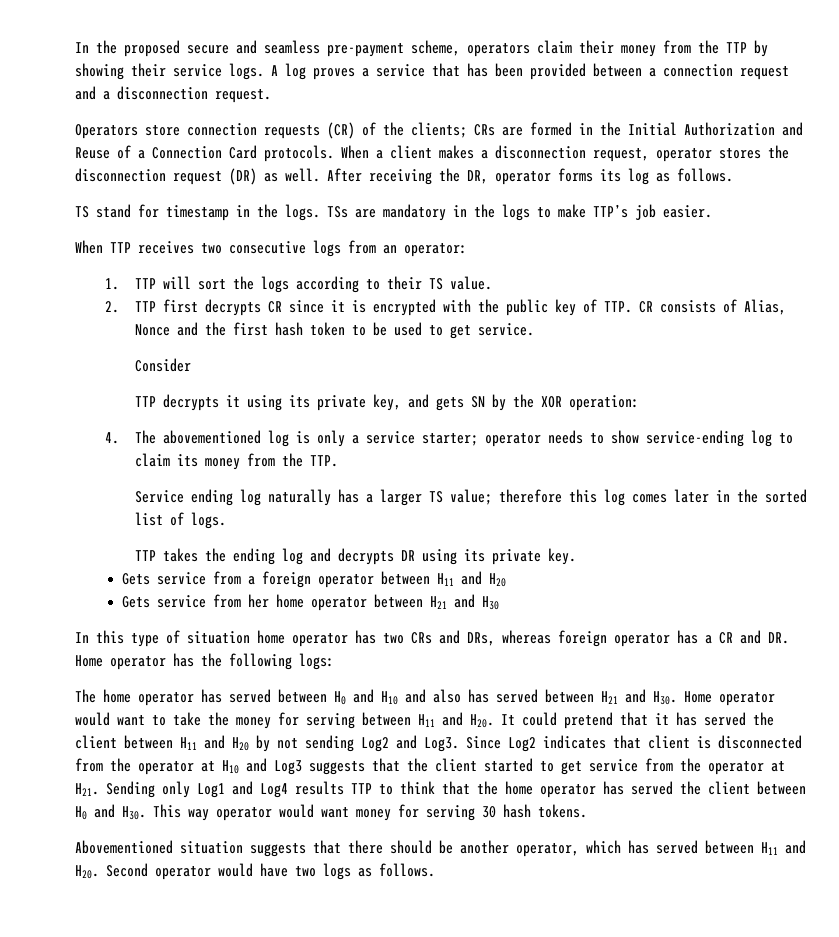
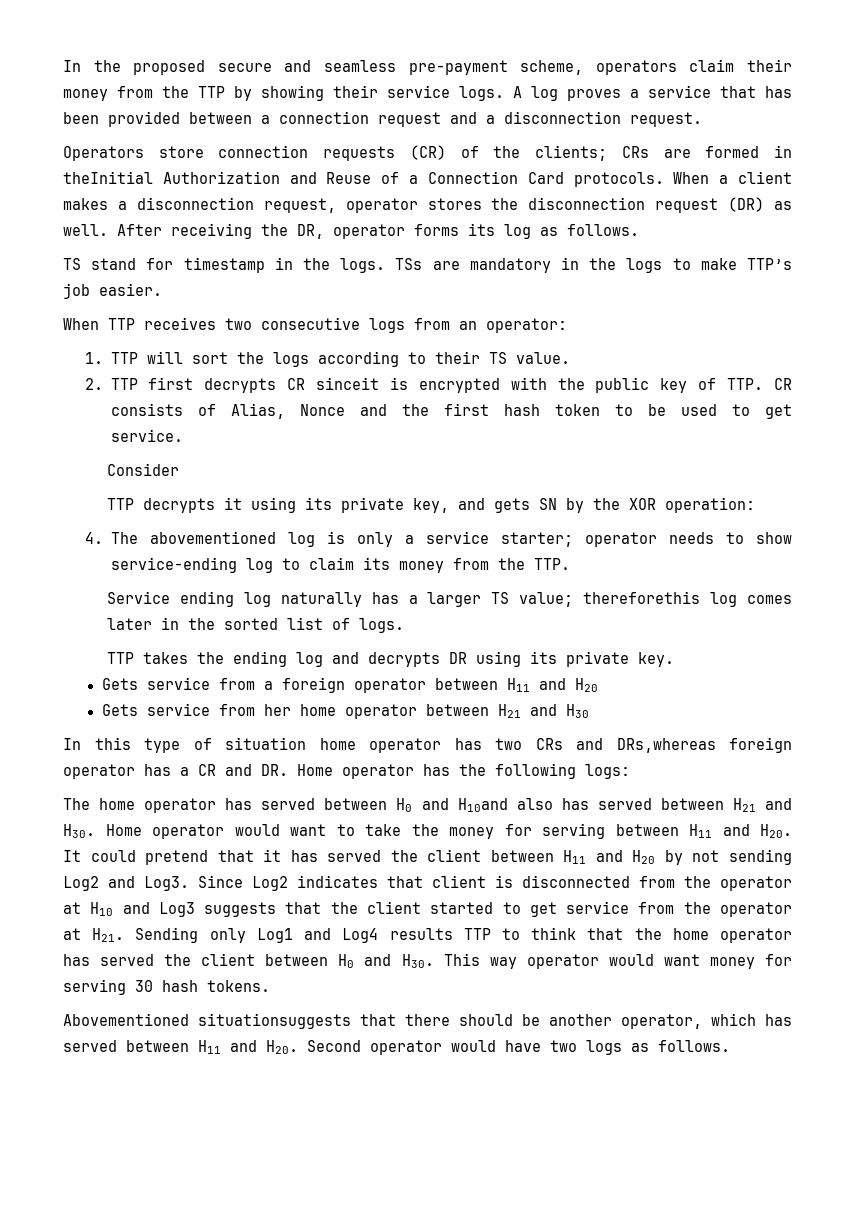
[600,122,677,136] the Initial -> [63,171,153,184] theInitial
[289,300,346,313] since it -> [316,377,380,390] sinceit
[499,489,598,503] therefore this -> [583,591,701,604] thereforethis
[467,630,551,646] DRs, whereas -> [616,738,716,753] DRs,whereas
[381,689,426,705] H10 and -> [457,798,508,812] H10and
[180,841,306,857] situation suggests -> [198,1013,351,1029] situationsuggests

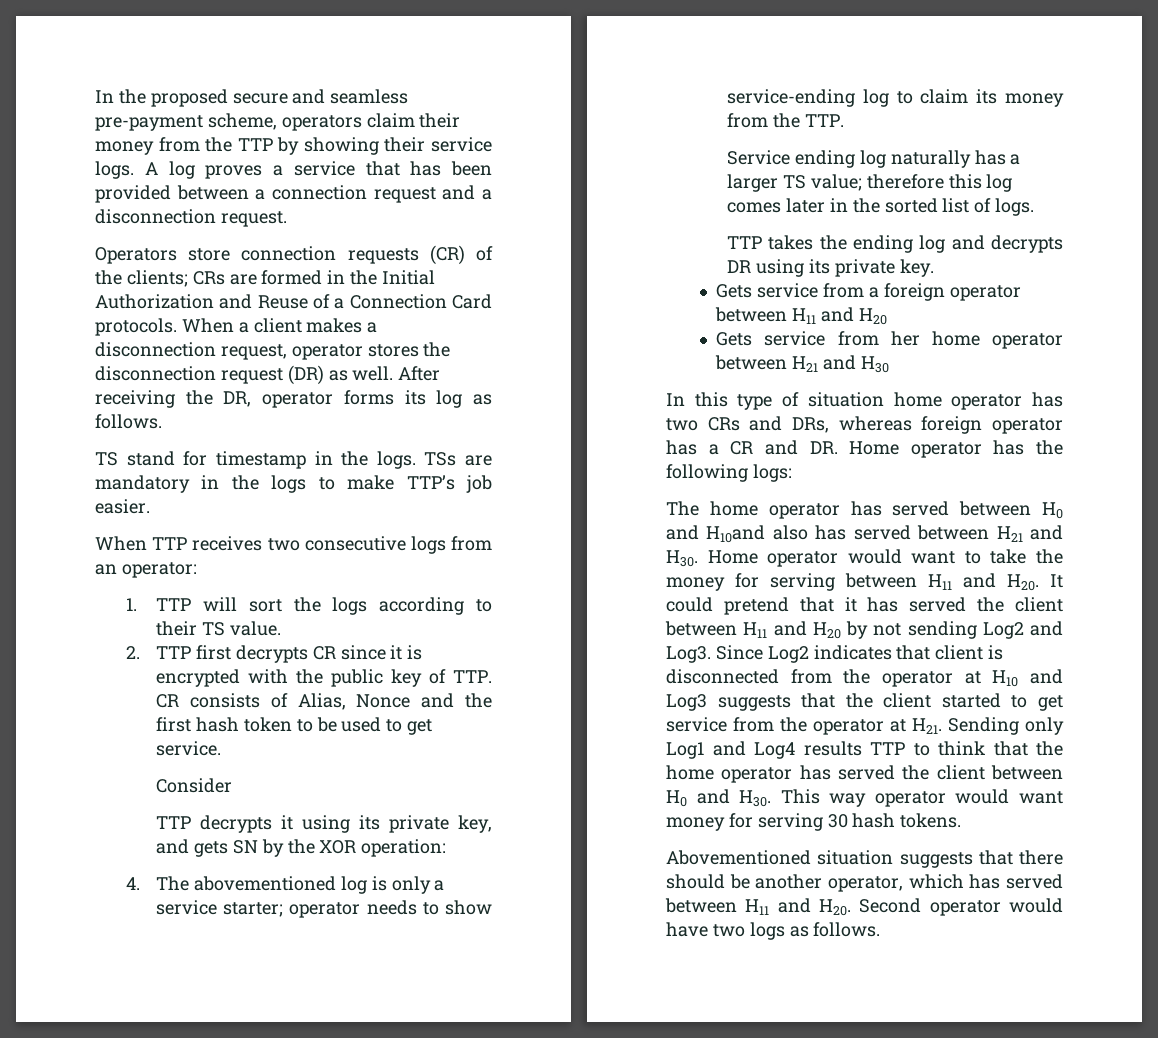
[63,171,153,184] theInitial -> [350,270,436,285] the Initial
[316,377,380,390] sinceit -> [340,645,403,660] since it
[583,591,701,604] thereforethis -> [866,174,982,189] therefore this
[616,738,716,753] DRs,whereas -> [792,416,912,433] DRs, whereas
[198,1013,351,1029] situationsuggests -> [817,850,973,868] situation suggests

